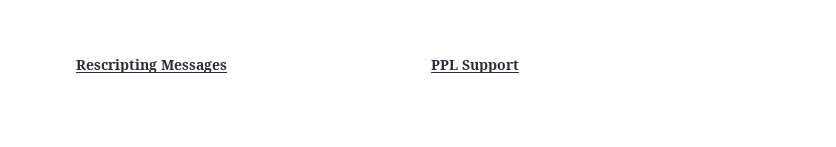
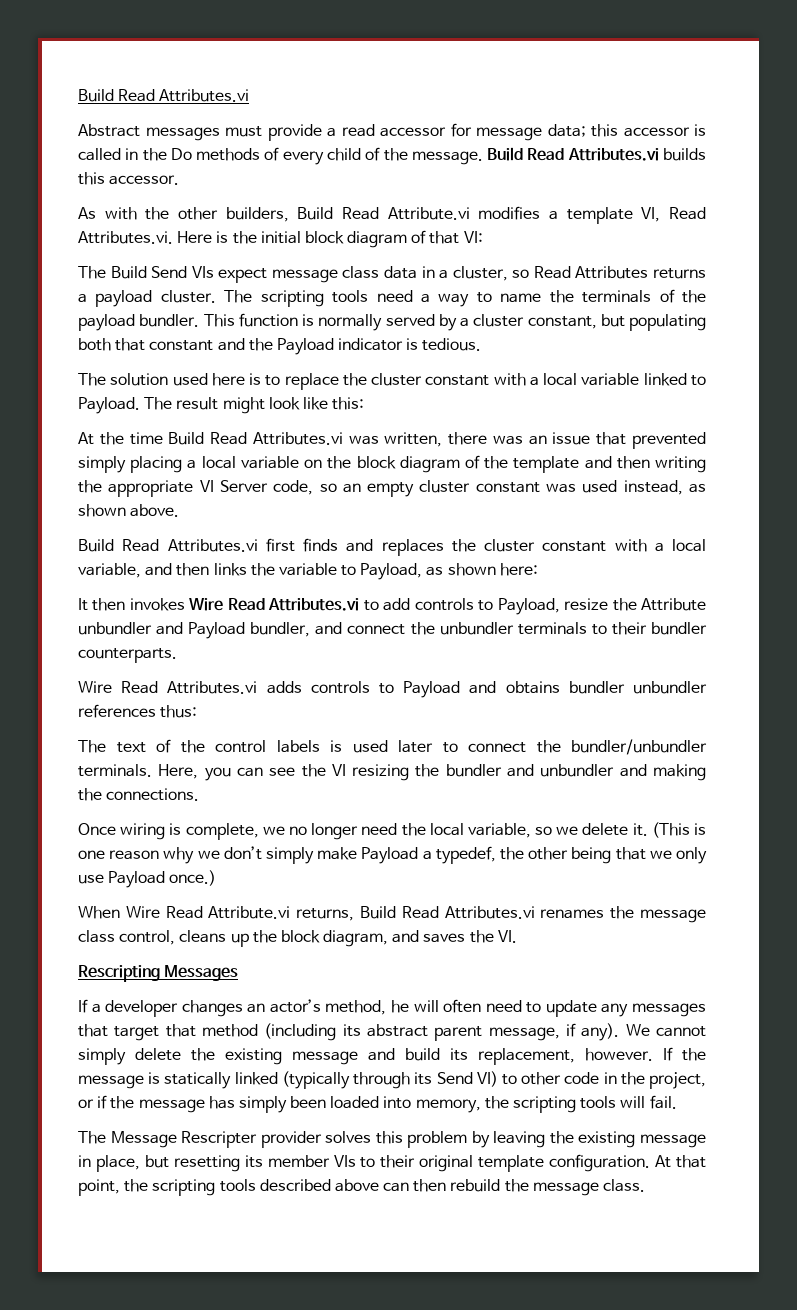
[76,59,227,73] [431,60,519,73] Rescripting Messages // PPL Support -> [78,89,250,102] [78,123,706,141] [78,147,706,165] [78,172,180,185] [78,206,706,224] [78,230,483,248] [78,266,706,283] [78,289,707,307] [78,313,706,331] [78,338,482,355] [78,373,706,390] [78,397,365,414] [78,432,706,449] [78,455,706,473] [78,480,706,497] [78,504,180,517] [78,538,706,556] [78,563,538,580] [78,598,706,615] [78,622,707,639] [78,648,177,663] [78,681,707,698] [78,704,198,718] [78,739,707,755] [78,764,706,781] [78,788,200,801] [78,822,706,840] [78,846,707,864] [78,870,217,888] [78,906,706,923] [78,930,517,947] [78,965,239,982] [78,999,706,1017] [78,1023,706,1041] [78,1047,706,1065] [78,1071,706,1089] [78,1095,677,1113] [78,1131,706,1148] [78,1154,706,1172] [78,1179,646,1196] Build Read Attributes.vi // Abstract messages must provide a read accessor for message data; this accessor is called in the Do methods of every child of the message. Build Read Attributes.vi builds this accessor. // As with the other builders, Build Read Attribute.vi modifies a template VI, Read Attributes.vi. Here is the initial block diagram of that VI: // The Build Send VIs expect message class data in a cluster, so Read Attributes returns a payload cluster. The scripting tools need a way to name the terminals of the payload bundler. This function is normally served by a cluster constant, but populating both that constant and the Payload indicator is tedious. // The solution used here is to replace the cluster constant with a local variable linked to Payload. The result might look like this: // At the time Build Read Attributes.vi was written, there was an issue that prevented simply placing a local variable on the block diagram of the template and then writing the appropriate VI Server code, so an empty cluster constant was used instead, as shown above. // Build Read Attributes.vi first finds and replaces the cluster constant with a local variable, and then links the variable to Payload, as shown here: // It then invokes Wire Read Attributes.vi to add controls to Payload, resize the Attribute unbundler and Payload bundler, and connect the unbundler terminals to their bundler counterparts. // Wire Read Attributes.vi adds controls to Payload and obtains bundler unbundler references thus: // The text of the control labels is used later to connect the bundler/unbundler terminals. Here, you can see the VI resizing the bundler and unbundler and making the connections. // Once wiring is complete, we no longer need the local variable, so we delete it. (This is one reason why we don’t simply make Payload a typedef, the other being that we only use Payload once.) // When Wire Read Attribute.vi returns, Build Read Attributes.vi renames the message class control, cleans up the block diagram, and saves the VI. // Rescripting Messages // If a developer changes an actor’s method, he will often need to update any messages that target that method (including its abstract parent message, if any). We cannot simply delete the existing message and build its replacement, however. If the message is statically linked (typically through its Send VI) to other code in the project, or if the message has simply been loaded into memory, the scripting tools will fail. // The Message Rescripter provider solves this problem by leaving the existing message in place, but resetting its member VIs to their original template configuration. At that point, the scripting tools described above can then rebuild the message class.

